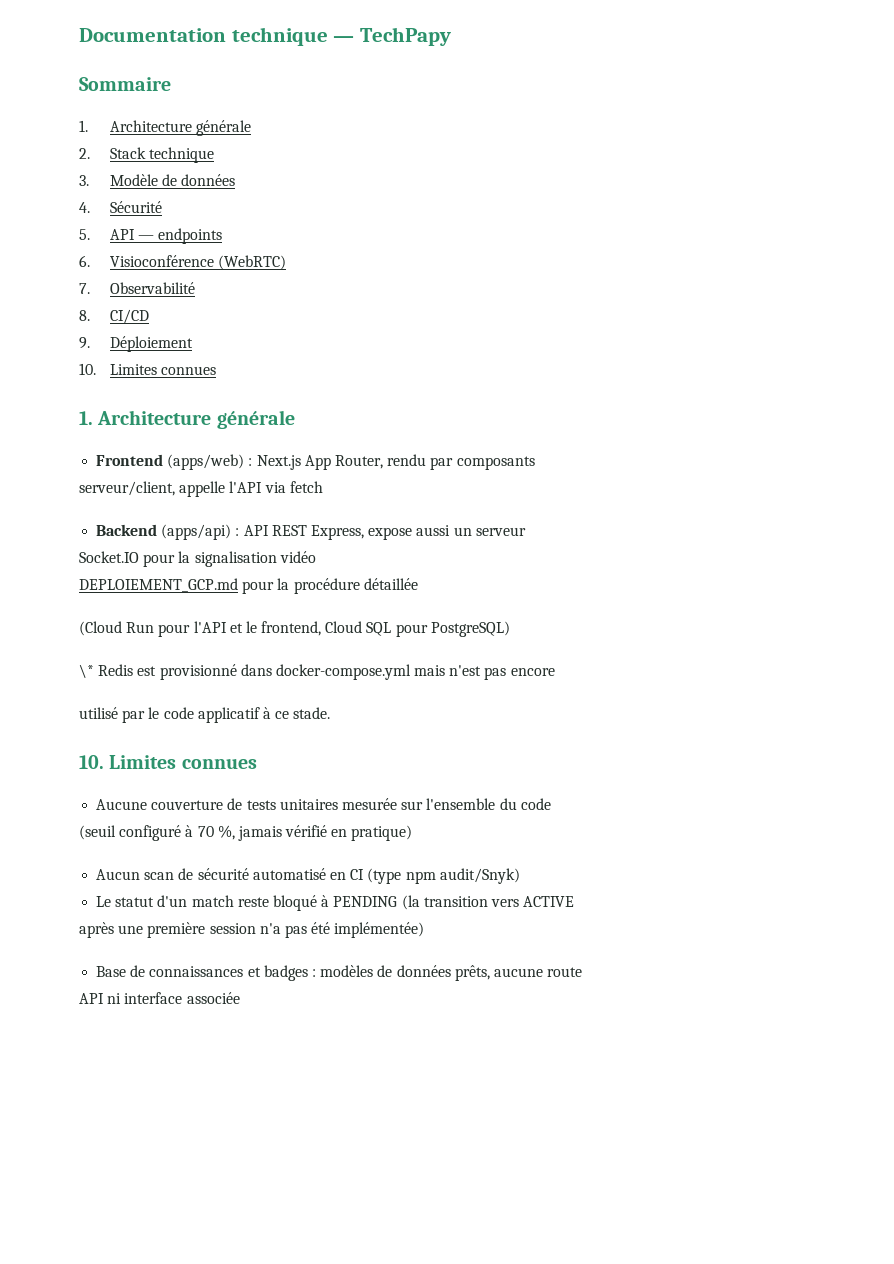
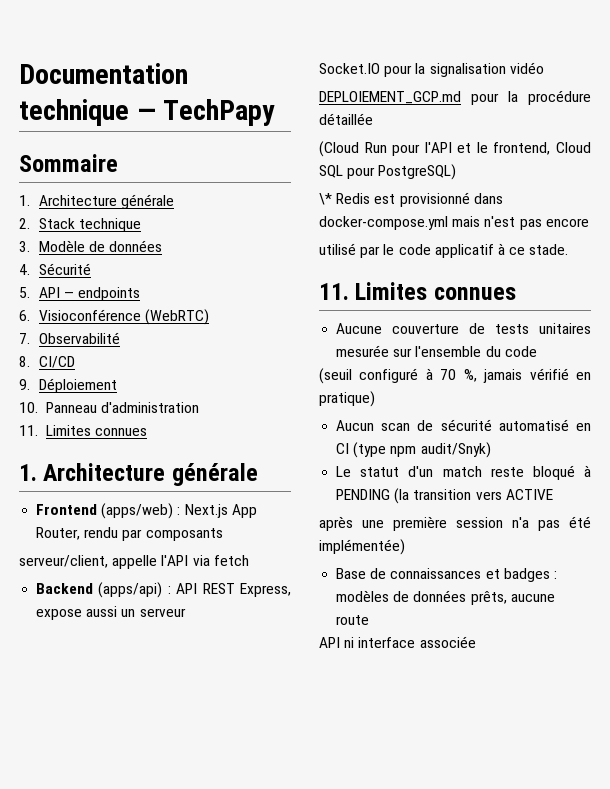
(96, 369) none -> [45,402,199,413] [19,425,38,436] Panneau d'administration // 11.
[79,755,104,769] 10. -> [319,283,349,300] 11.

